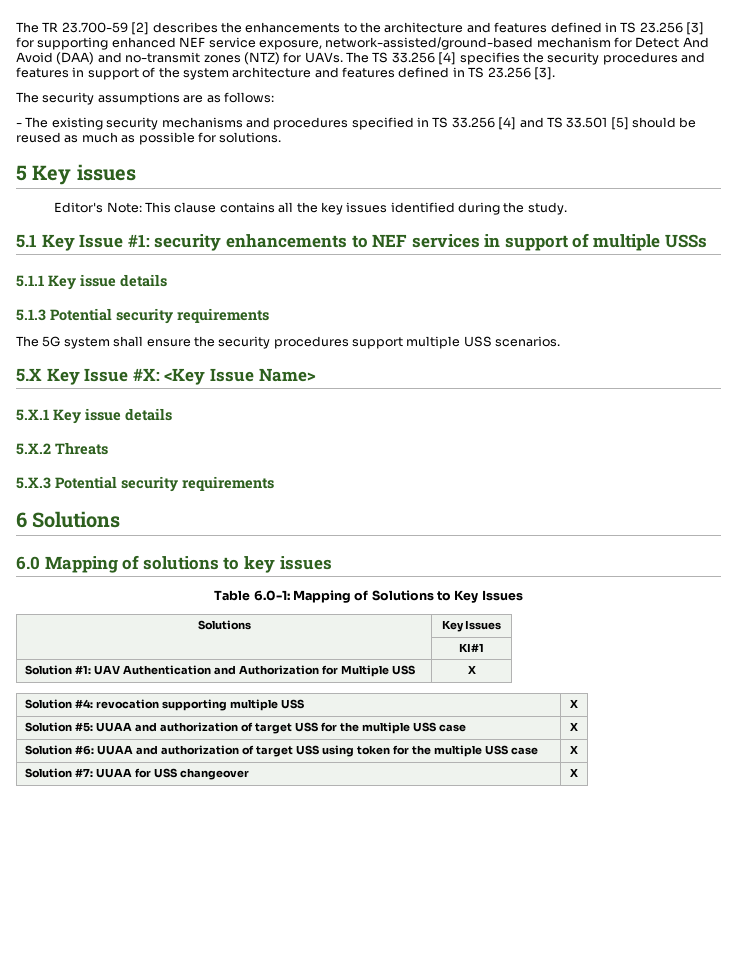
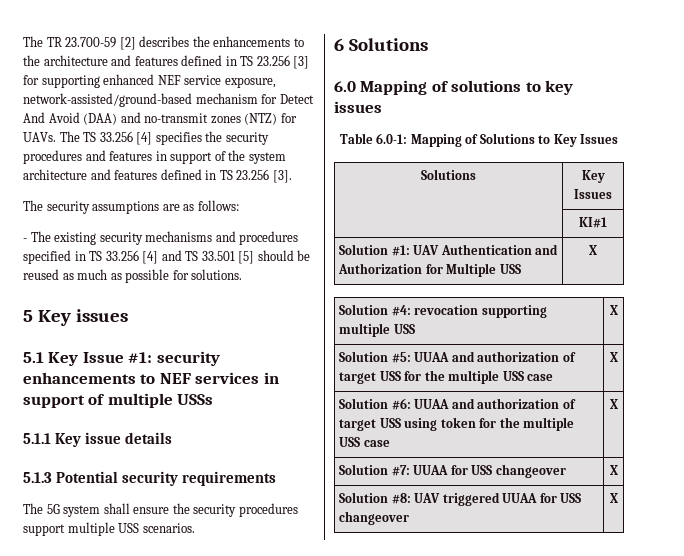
[54,202,567,215] // Editor's Note: This clause contains all the key issues identified during the study. -> (128, 315) none
[16,368,316,385] [16,408,172,424] [16,442,108,455] [16,476,274,492] // 5.X Key Issue #X: <Key Issue Name> // 5.X.1 Key issue details // 5.X.2 Threats // 5.X.3 Potential security requirements -> (195, 528) none
(578, 772) none -> [339,492,582,506] [339,511,410,525] [609,493,618,503] // Solution #8: UAV triggered UUAA for USS changeover | X

